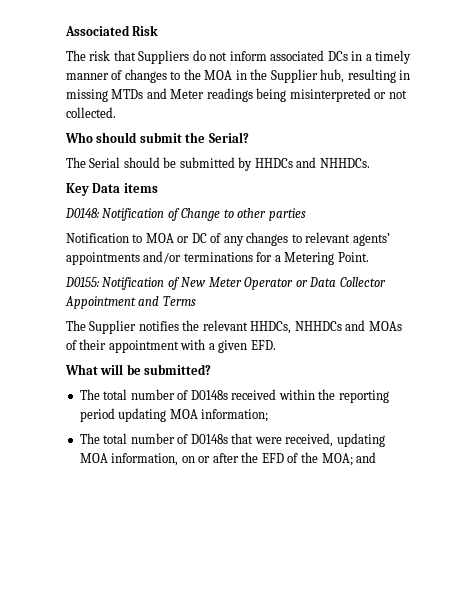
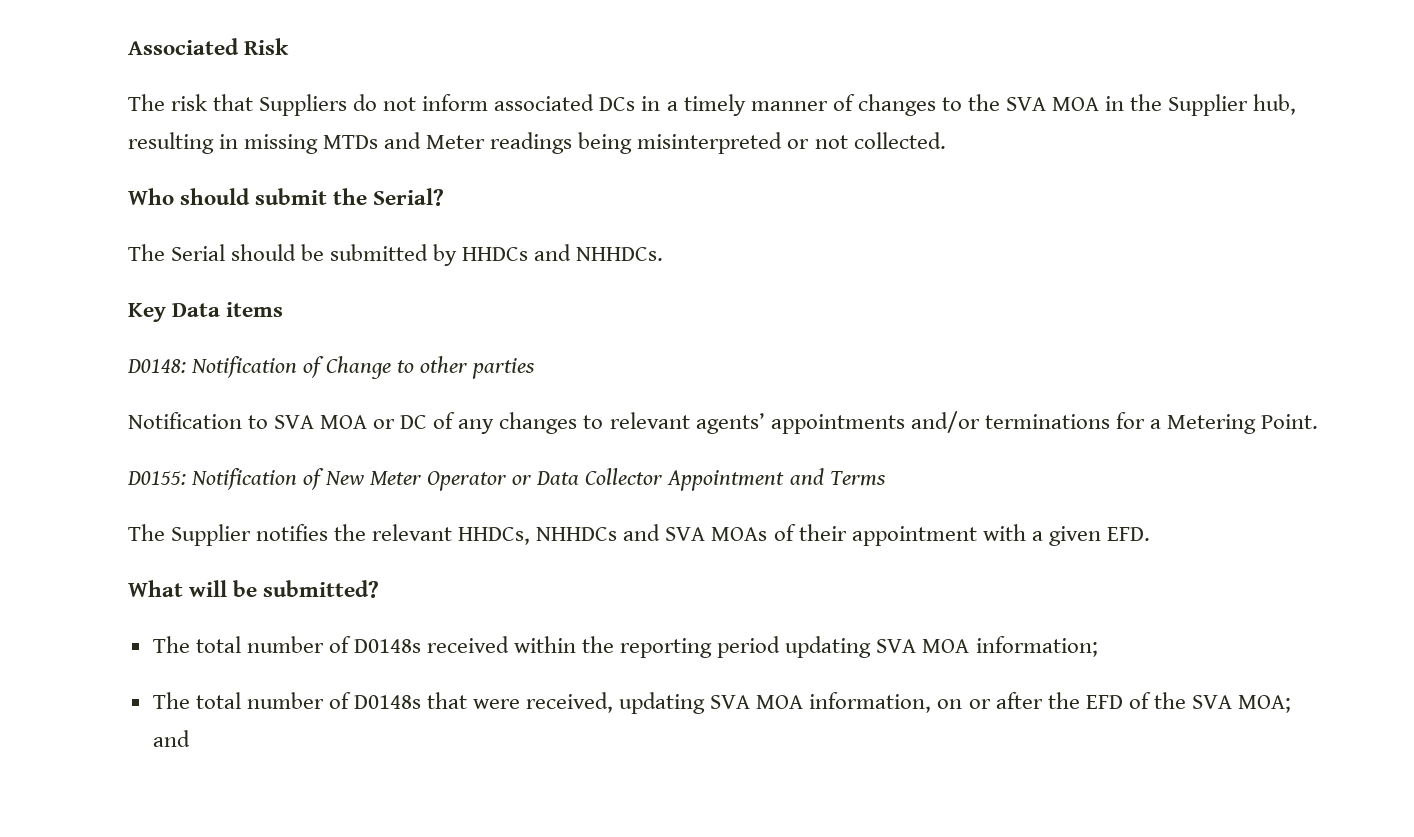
(201, 74) none -> [1006,97,1047,111] SVA
(143, 238) none -> [273,415,314,429] SVA
(366, 325) none -> [665,527,706,541] SVA
(167, 415) none -> [876,639,917,653] SVA
(385, 440) none -> [710,695,751,709] SVA
(318, 457) none -> [1191,695,1232,709] SVA

